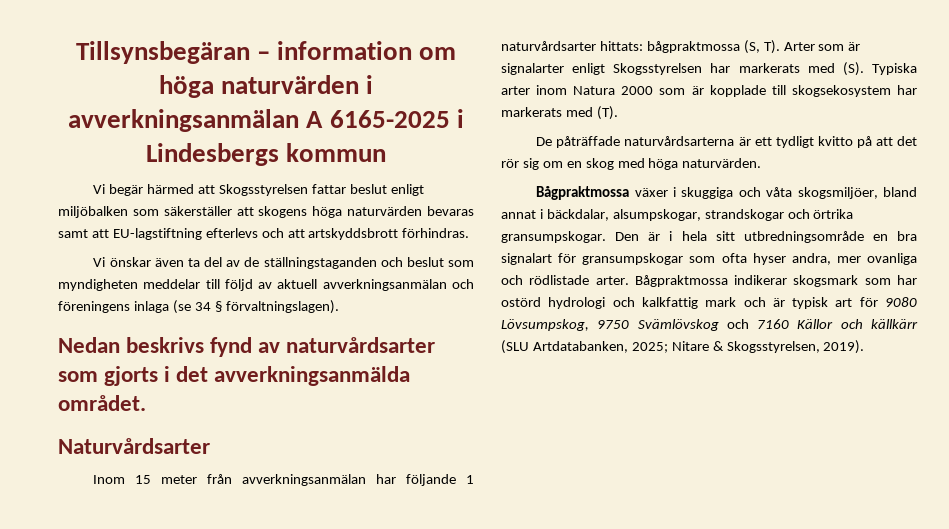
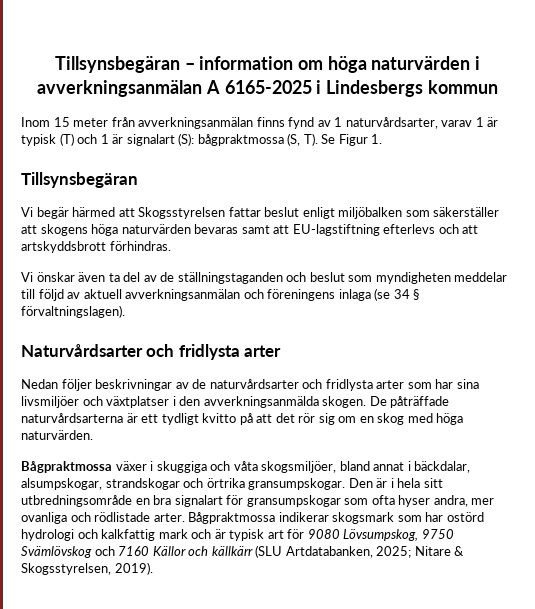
(387, 152) none -> [21,117,499,129] [21,133,383,146] [21,172,138,188] // Inom 15 meter från avverkningsanmälan finns fynd av 1 naturvårdsarter, varav 1 är typisk (T) och 1 är signalart (S): bågpraktmossa (S, T). Se Figur 1. // Tillsynsbegäran
[58,337,436,357] [58,366,411,386] [58,395,146,411] [58,438,210,454] [93,474,475,486] [501,40,861,54] [501,62,917,76] [501,85,917,97] [501,106,618,120] Nedan beskrivs fynd av naturvårdsarter som gjorts i det avverkningsanmälda området. // Naturvårdsarter // Inom 15 meter från avverkningsanmälan har följande 1 naturvårdsarter hittats: bågpraktmossa (S, T). Arter som är signalarter enligt Skogsstyrelsen har markerats med (S). Typiska arter inom Natura 2000 som är kopplade till skogsekosystem har markerats med (T). // -> [21,344,282,360] [21,379,479,391] [21,396,367,408] Naturvårdsarter och fridlysta arter // Nedan följer beskrivningar av de naturvårdsarter och fridlysta arter som har sina livsmiljöer och växtplatser i den avverkningsanmälda skogen.

